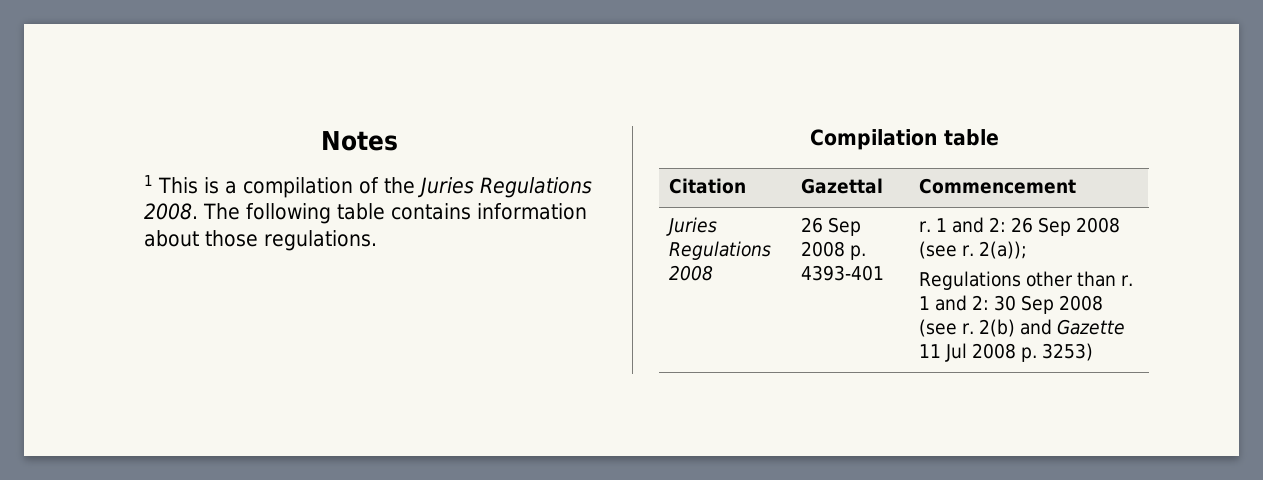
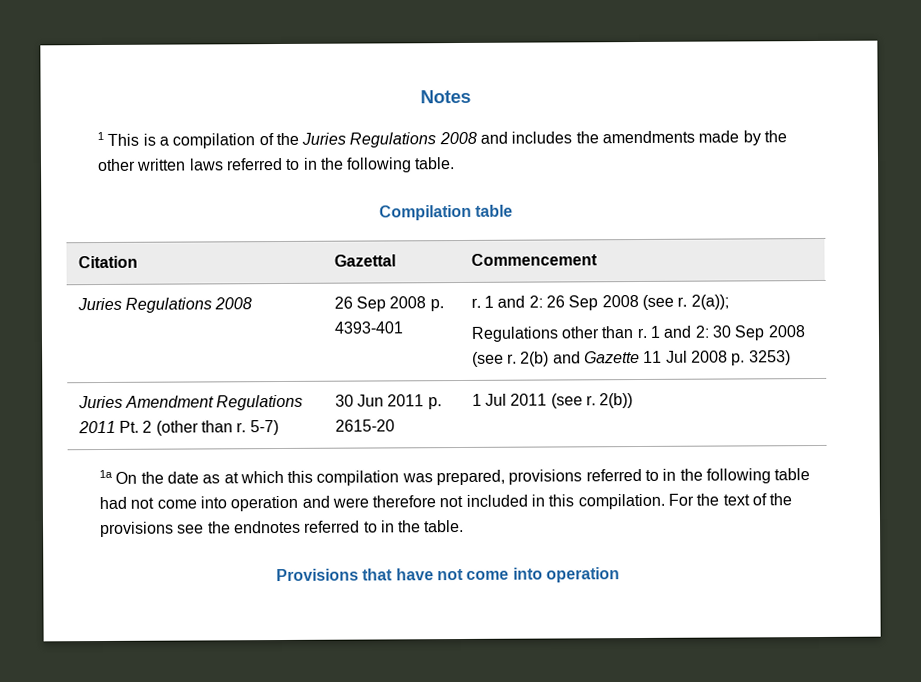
[143,203,587,224] [143,230,377,251] 2008. The following table contains information about those regulations. -> [438,130,788,146] [96,157,456,173] 2008 and includes the amendments made by the other written laws referred to in the following table.
(1094, 352) none -> [77,394,304,411] [77,420,279,436] [334,394,442,410] [334,419,395,432] [471,393,634,409] [98,468,811,486] [98,493,793,512] [99,519,465,538] [276,567,620,583] // Juries Amendment Regulations 2011 Pt. 2 (other than r. 5-7) | 30 Jun 2011 p. 2615-20 | 1 Jul 2011 (see r. 2(b)) // 1a On the date as at which this compilation was prepared, provisions referred to in the following table had not come into operation and were therefore not included in this compilation. For the text of the provisions see the endnotes referred to in the table. // Provisions that have not come into operation

